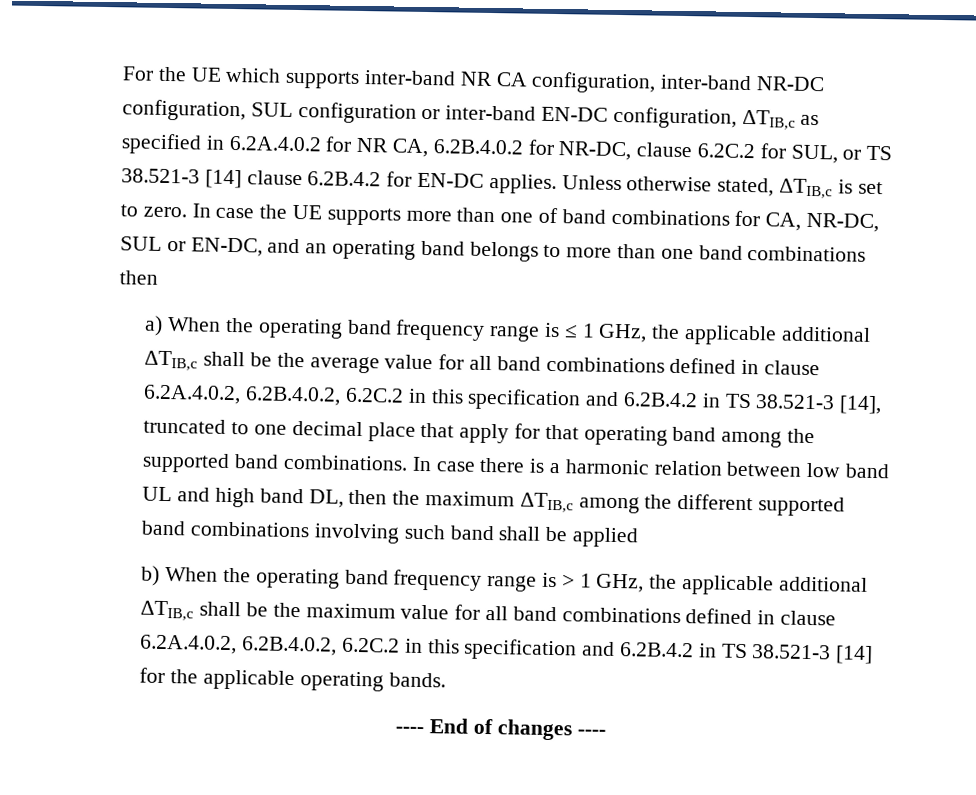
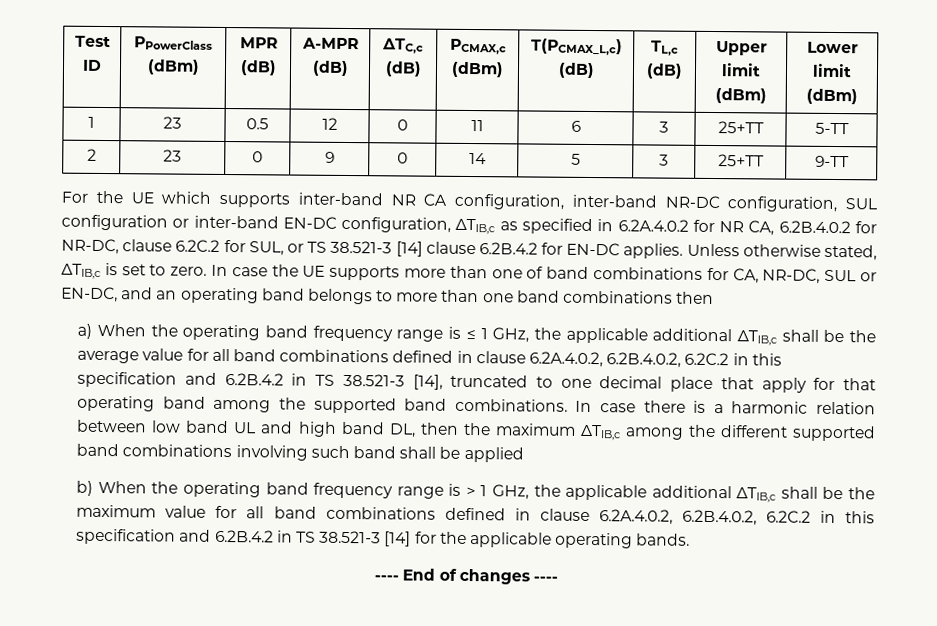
(122, 73) none -> [74,35,111,48] [82,59,102,71] [134,36,213,50] [146,59,200,75] [239,37,278,49] [239,60,277,76] [301,37,359,50] [311,60,349,77] [382,38,424,54] [384,61,422,77] [449,38,507,55] [451,61,504,78] [530,38,623,56] [557,62,595,79] [651,40,679,56] [646,63,683,79] [715,41,768,56] [721,63,761,77] [714,88,767,104] [806,41,859,54] [812,63,852,78] [805,88,858,105] [88,116,95,128] [163,116,182,129] [246,118,269,130] [321,117,338,130] [397,119,408,131] [470,120,484,132] [570,120,581,132] [659,121,669,133] [717,121,764,134] [814,122,849,135] [86,148,97,161] [163,149,182,162] [252,151,263,163] [324,151,335,163] [397,152,408,164] [468,152,487,165] [570,153,581,165] [659,154,669,166] [717,154,764,167] [814,155,849,168] Test ID | PPowerClass (dBm) | MPR (dB) | A-MPR (dB) | ΔTC,c (dB) | PCMAX,c (dBm) | T(PCMAX_L,c) (dB) | TL,c (dB) | Upper limit (dBm) | Lower limit (dBm) // 1 | 23 | 0.5 | 12 | 0 | 11 | 6 | 3 | 25+TT | 5-TT // 2 | 23 | 0 | 9 | 0 | 14 | 5 | 3 | 25+TT | 9-TT //

